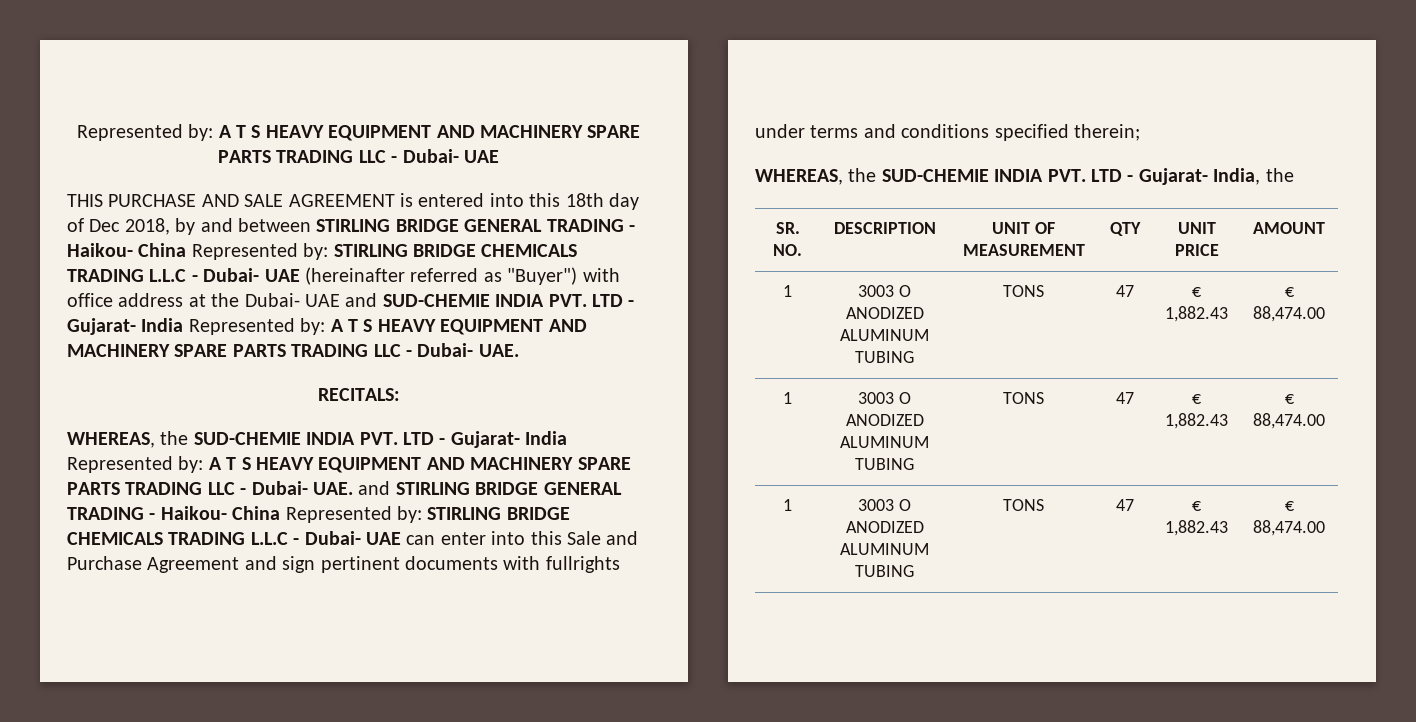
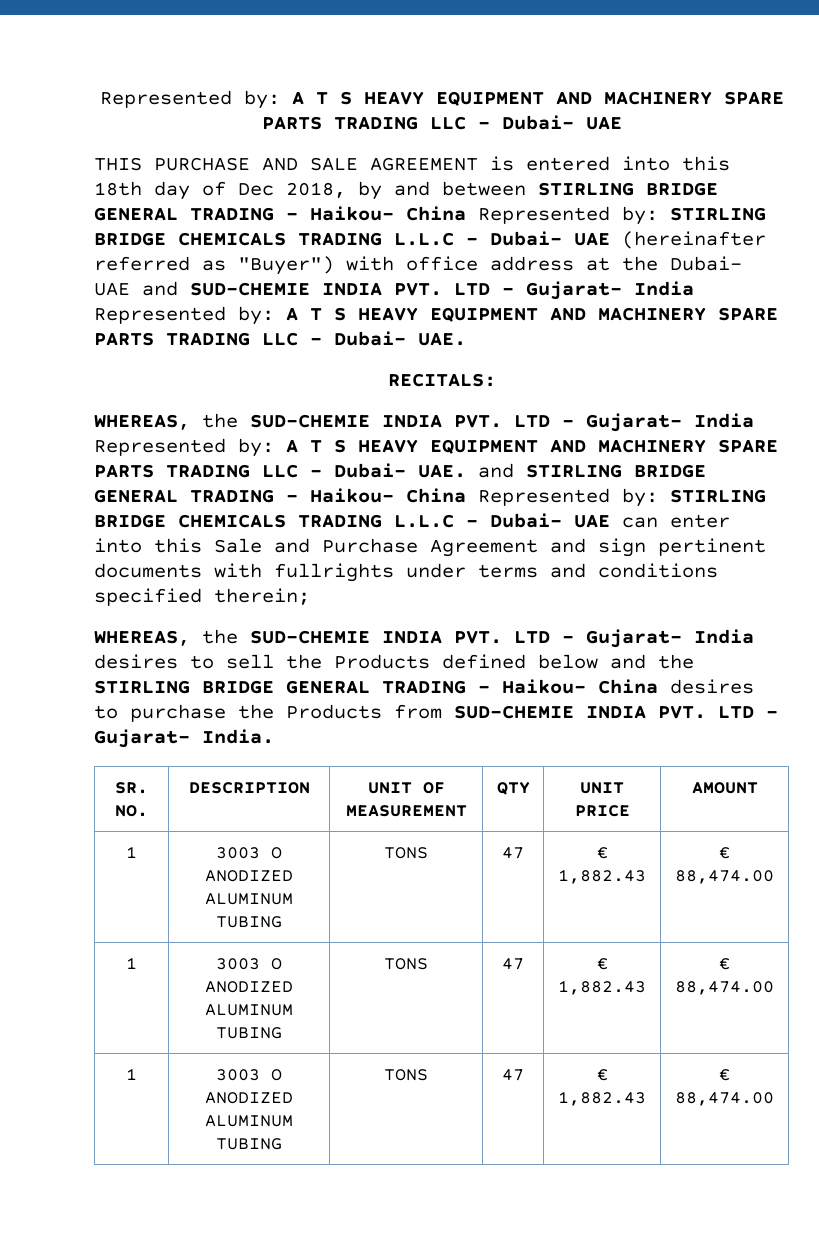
[1213,168,1294,185] India, the -> [694,629,754,644] [94,654,694,669] [94,679,754,694] [94,704,778,722] [94,729,274,748] India desires to sell the Products defined below and the STIRLING BRIDGE GENERAL TRADING - Haikou- China desires to purchase the Products from SUD-CHEMIE INDIA PVT. LTD - Gujarat- India.

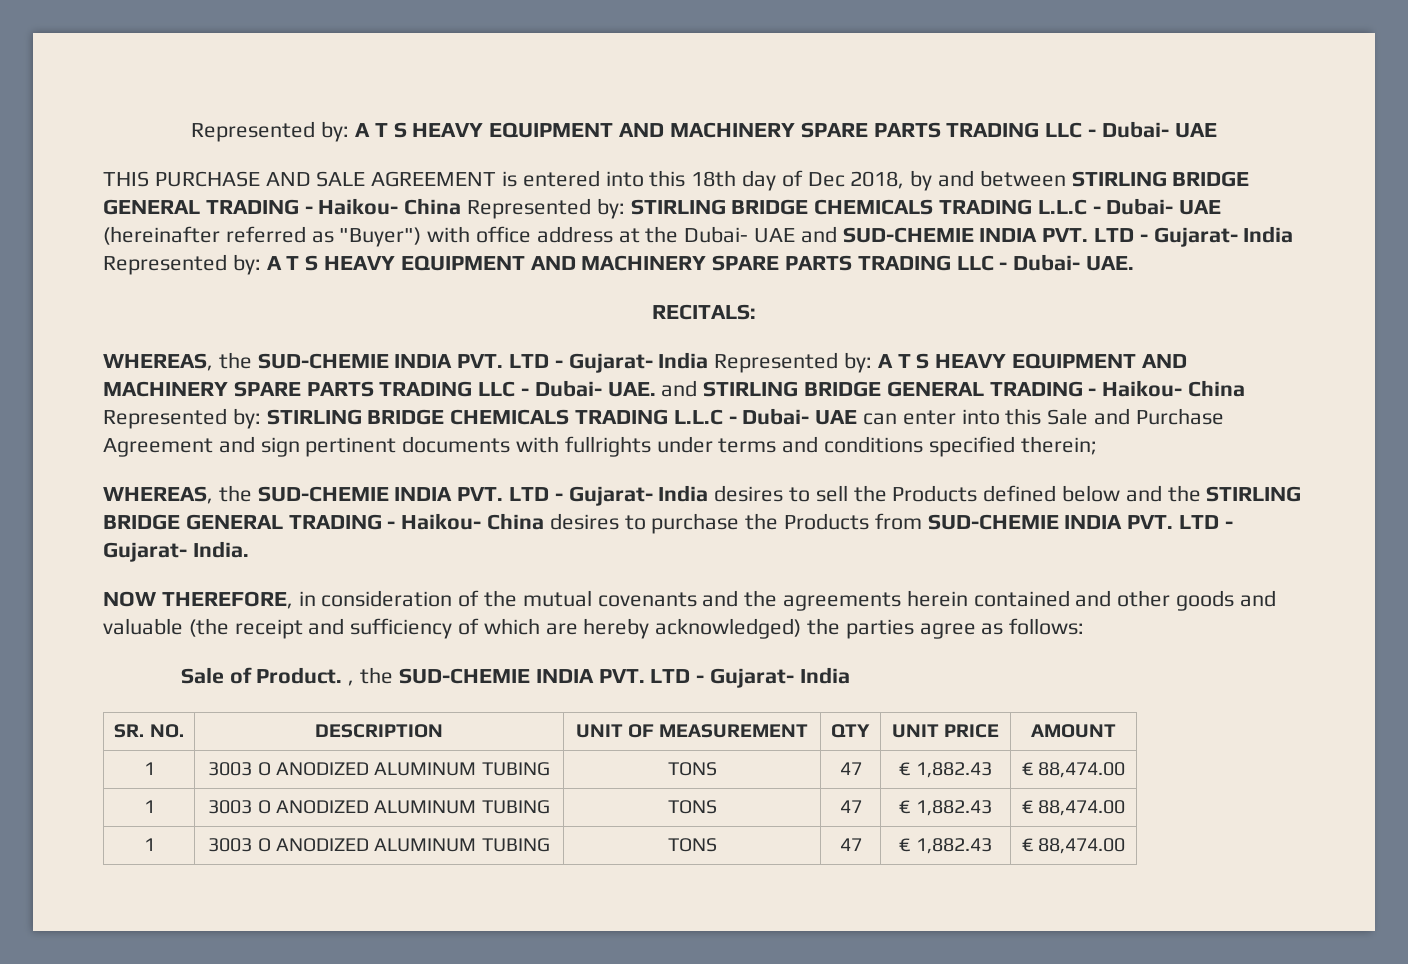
(274, 736) none -> [103,590,1276,611] [103,618,1085,639] [180,667,850,688] // NOW THEREFORE, in consideration of the mutual covenants and the agreements herein contained and other goods and valuable (the receipt and sufficiency of which are hereby acknowledged) the parties agree as follows: // Sale of Product. , the SUD-CHEMIE INDIA PVT. LTD - Gujarat- India

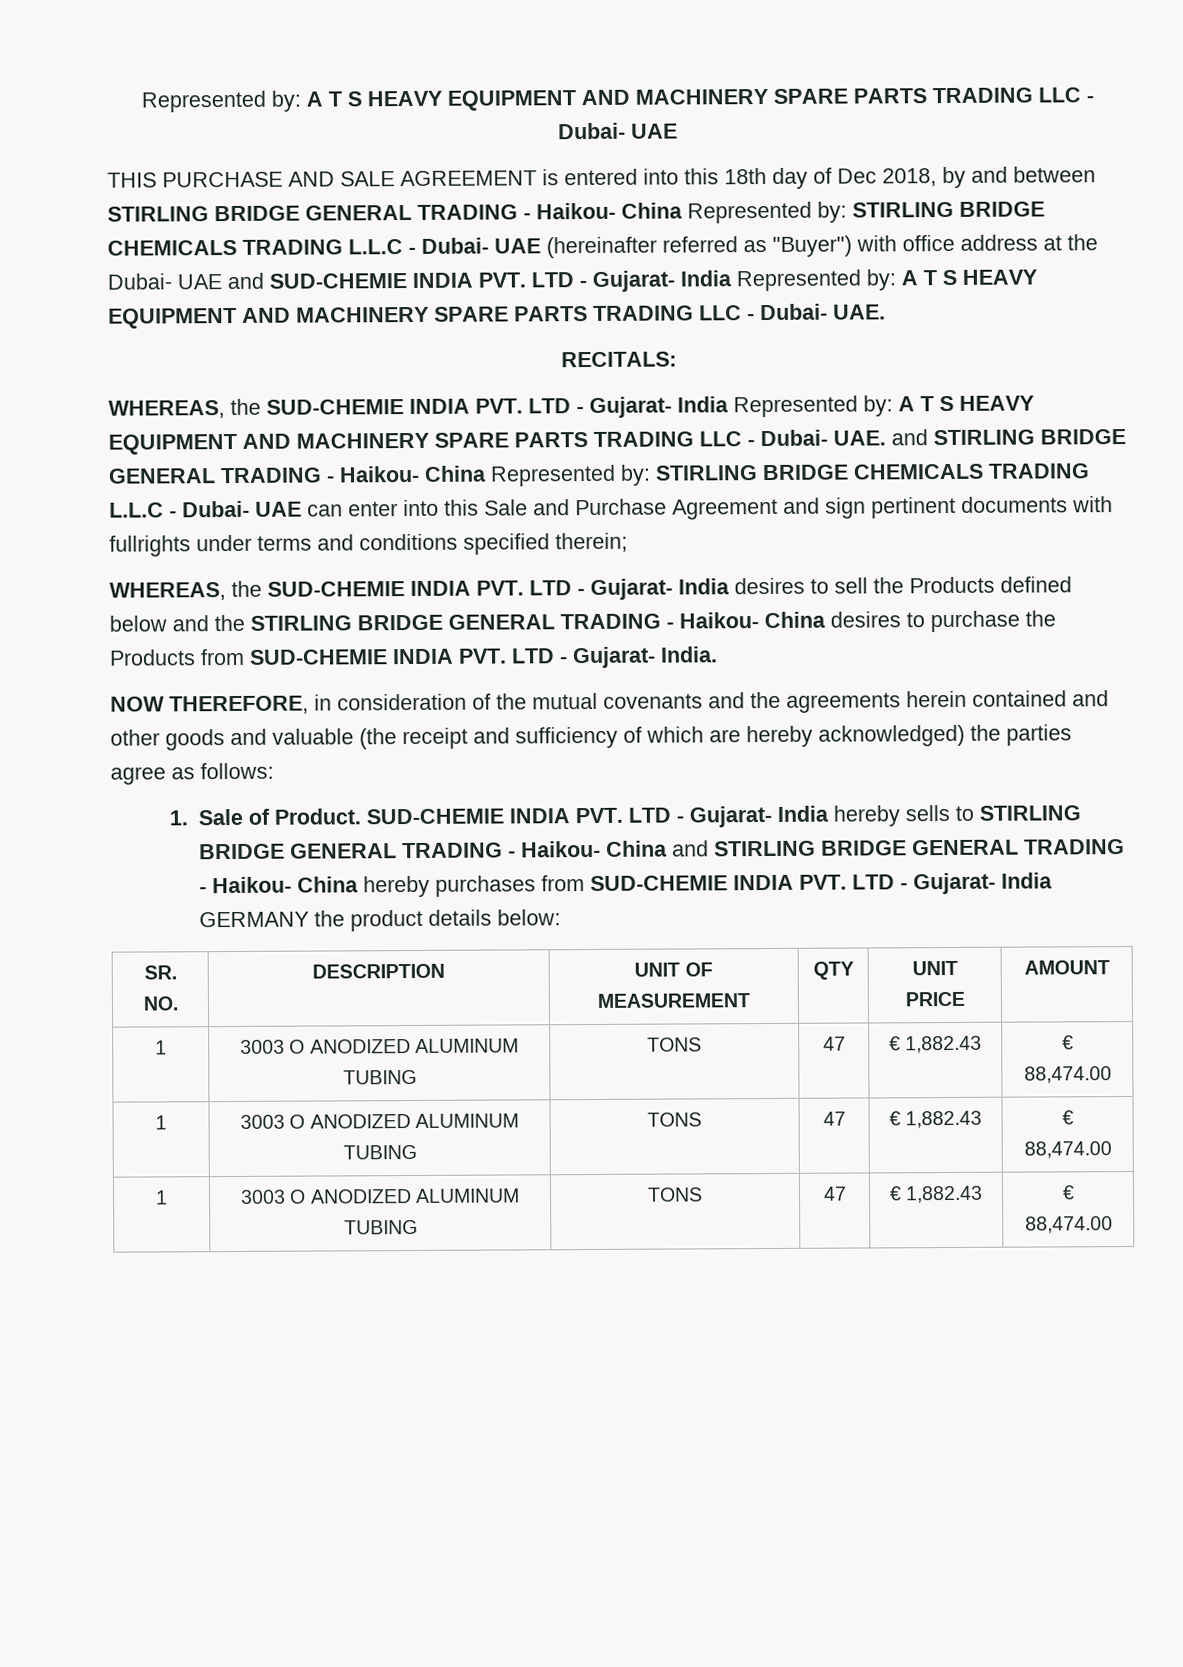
(1085, 626) none -> [168,810,188,826] 1.
[348,667,850,688] , the SUD-CHEMIE INDIA PVT. LTD - Gujarat- India -> [366,804,1082,828] [199,839,1126,860] [199,872,1054,898] [199,909,562,932] SUD-CHEMIE INDIA PVT. LTD - Gujarat- India hereby sells to STIRLING BRIDGE GENERAL TRADING - Haikou- China and STIRLING BRIDGE GENERAL TRADING - Haikou- China hereby purchases from SUD-CHEMIE INDIA PVT. LTD - Gujarat- India GERMANY the product details below:

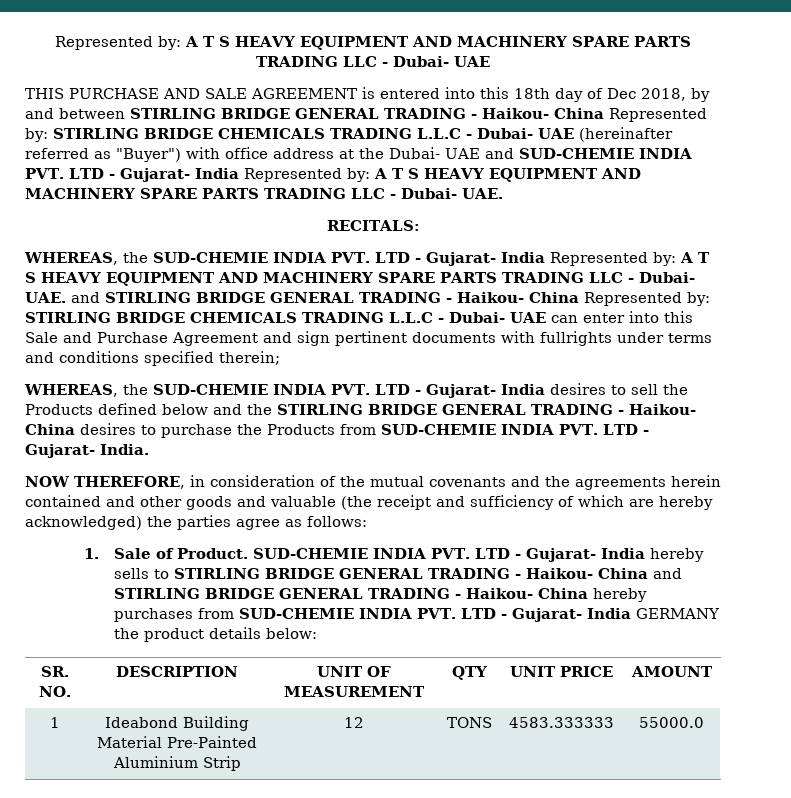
[240,1038,519,1054] [342,1069,417,1085] [647,1037,702,1052] [822,1036,846,1051] [888,1035,983,1054] [1061,1035,1074,1050] [1023,1066,1112,1084] [155,1115,167,1130] [240,1113,519,1129] [342,1144,417,1160] [647,1112,702,1127] [822,1111,846,1126] [888,1110,983,1129] [1061,1110,1074,1125] [1023,1141,1112,1159] [155,1190,168,1205] [240,1188,520,1204] [343,1219,418,1235] [647,1187,703,1202] [822,1186,847,1201] [888,1185,984,1204] [1061,1185,1075,1200] [1024,1216,1113,1234] 3003 O ANODIZED ALUMINUM TUBING | TONS | 47 | € 1,882.43 | € 88,474.00 // 1 | 3003 O ANODIZED ALUMINUM TUBING | TONS | 47 | € 1,882.43 | € 88,474.00 // 1 | 3003 O ANODIZED ALUMINUM TUBING | TONS | 47 | € 1,882.43 | € 88,474.00 -> [105,716,249,731] [97,736,257,748] [112,756,241,771] [344,717,364,728] [447,717,492,728] [509,717,614,728] [639,717,704,728] Ideabond Building Material Pre-Painted Aluminium Strip | 12 | TONS | 4583.333333 | 55000.0

